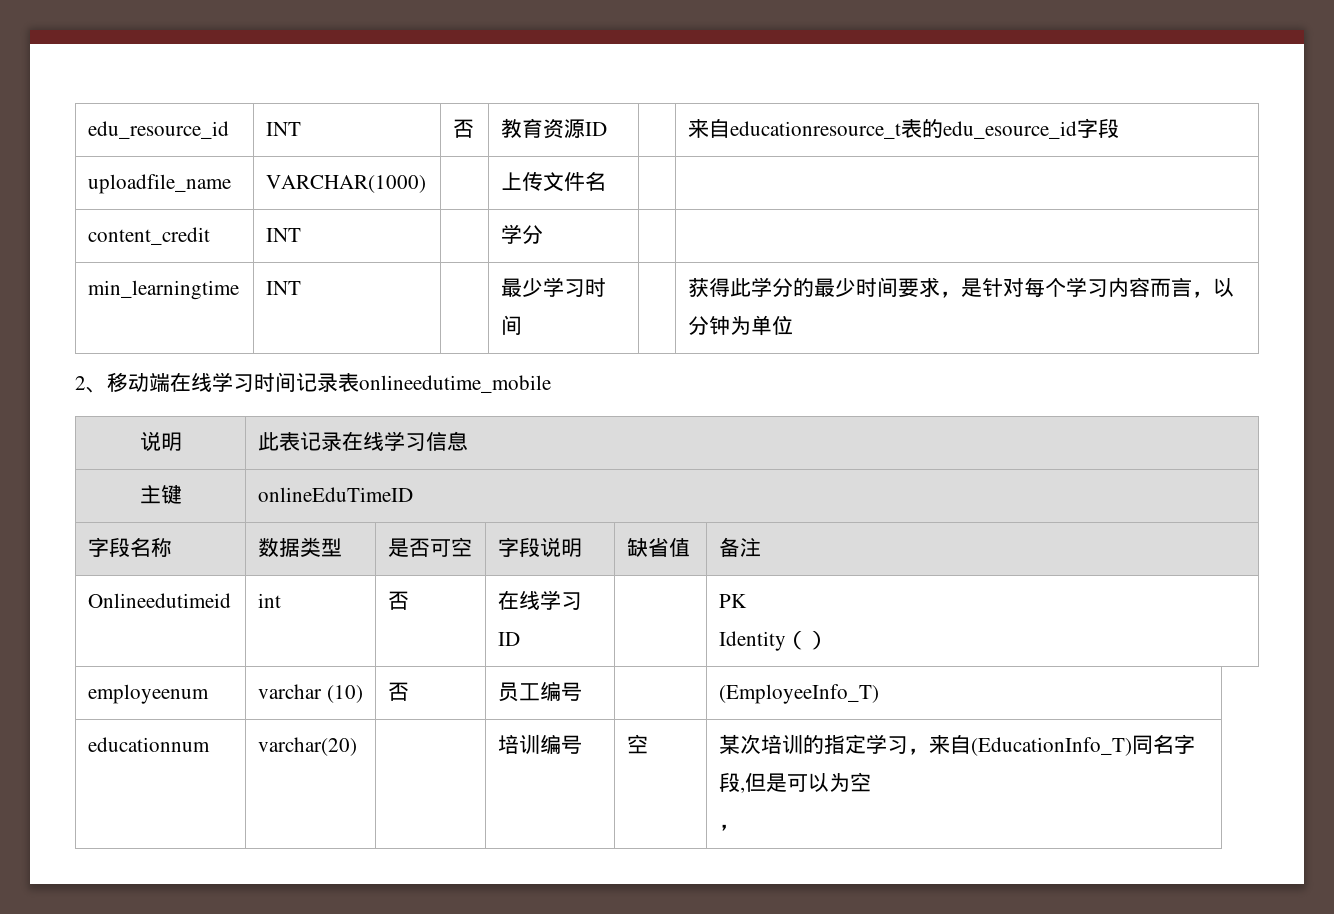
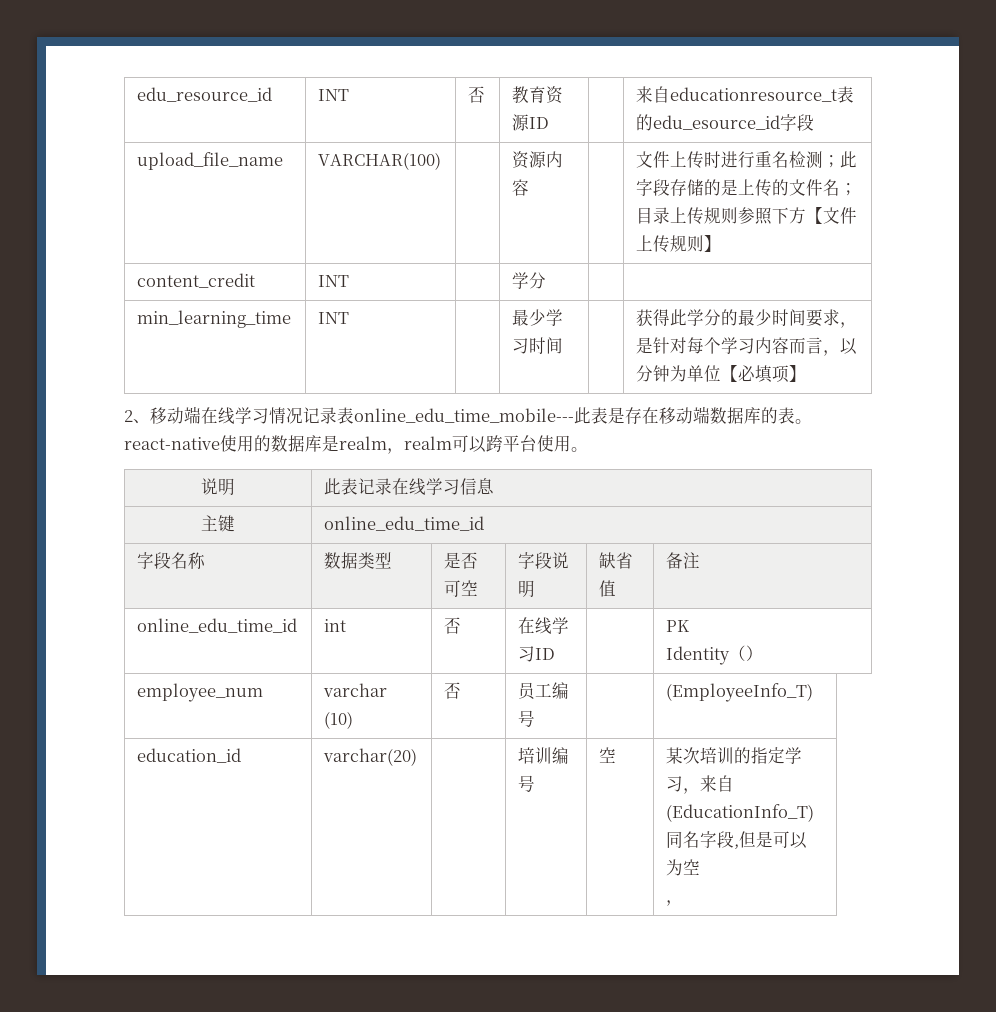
[88,174,232,194] [266,175,427,193] [501,171,607,192] uploadfile_name | VARCHAR(1000) | | 上传文件名 | | -> [137,152,284,170] [318,152,442,170] [512,151,564,169] [512,179,530,196] [636,151,858,169] [636,179,858,197] [636,207,858,225] [636,235,722,253] upload_file_name | VARCHAR(100) | | 资源内容 | | 文件上传时进行重名检测；此字段存储的是上传的文件名；目录上传规则参照下方【文件上传规则】
[88,280,240,300] min_learningtime -> [137,310,292,328] min_learning_time
(794, 325) none -> [721,365,807,383] 【必填项】
[254,372,551,393] 时间记录表onlineedutime_mobile -> [269,406,812,424] [124,435,588,454] 情况记录表online_edu_time_mobile---此表是存在移动端数据库的表。react-native使用的数据库是realm，realm可以跨平台使用。
[258,487,414,502] onlineEduTimeID -> [324,516,485,531] online_edu_time_id
[88,593,232,608] Onlineedutimeid -> [137,618,298,633] online_edu_time_id
[88,684,210,704] employeenum -> [137,683,264,702] employee_num
[88,737,211,752] educationnum -> [137,748,242,763] education_id

